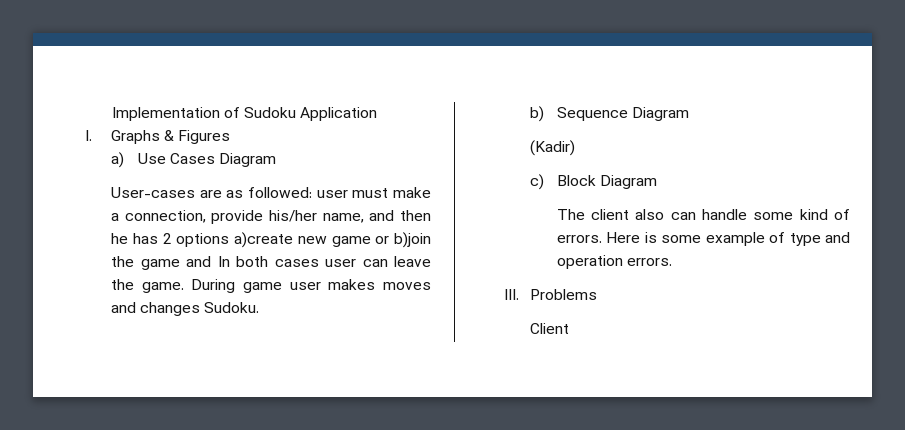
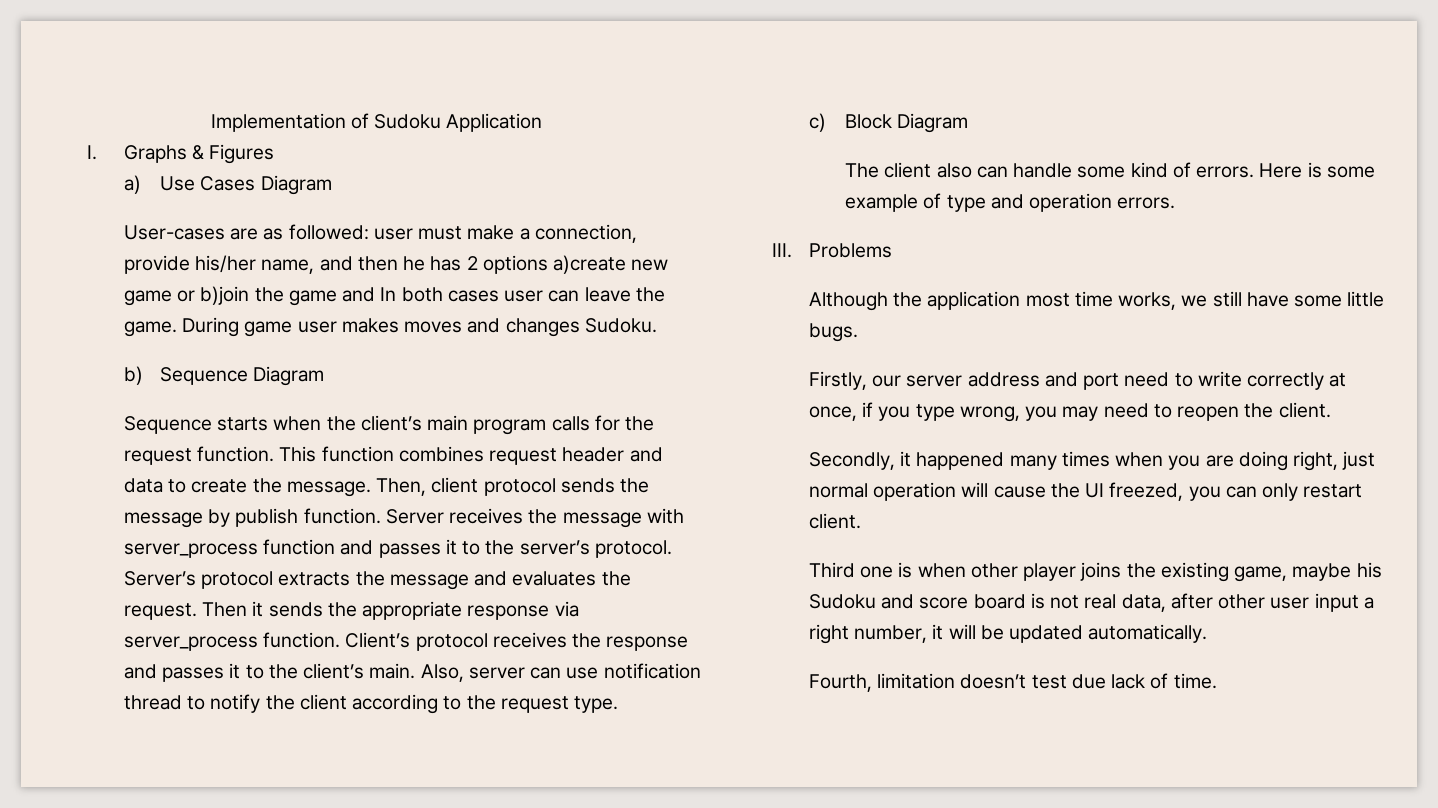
[530,140,576,156] (Kadir) -> [123,415,655,435] [123,446,663,465] [123,477,650,497] [123,508,684,528] [123,539,672,558] [123,571,631,590] [123,601,579,620] [123,632,689,651] [123,663,701,682] [123,694,619,714] Sequence starts when the client’s main program calls for the request function. This function combines request header and data to create the message. Then, client protocol sends the message by publish function. Server receives the message with server_process function and passes it to the server’s protocol. Server’s protocol extracts the message and evaluates the request. Then it sends the appropriate response via server_process function. Client’s protocol receives the response and passes it to the client’s main. Also, server can use notification thread to notify the client according to the request type.
[530,323,570,334] Client -> [808,291,1385,311] [808,323,858,342] [808,371,1347,390] [808,402,1331,422] [808,451,1376,471] [808,482,1363,501] [808,513,861,529] [808,562,1382,582] [808,593,1374,612] [808,624,1208,644] [808,673,1217,692] Although the application most time works, we still have some little bugs. // Firstly, our server address and port need to write correctly at once, if you type wrong, you may need to reopen the client. // Secondly, it happened many times when you are doing right, just normal operation will cause the UI freezed, you can only restart client. // Third one is when other player joins the existing game, maybe his Sudoku and score board is not real data, after other user input a right number, it will be updated automatically. // Fourth, limitation doesn’t test due lack of time.

